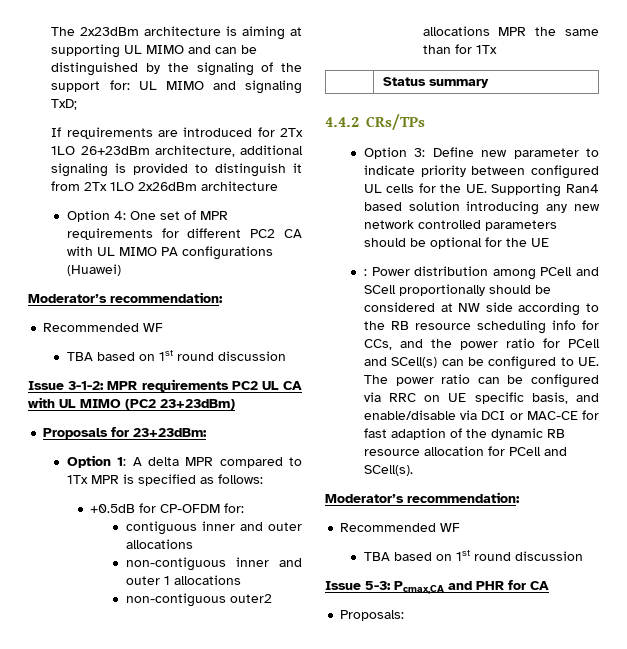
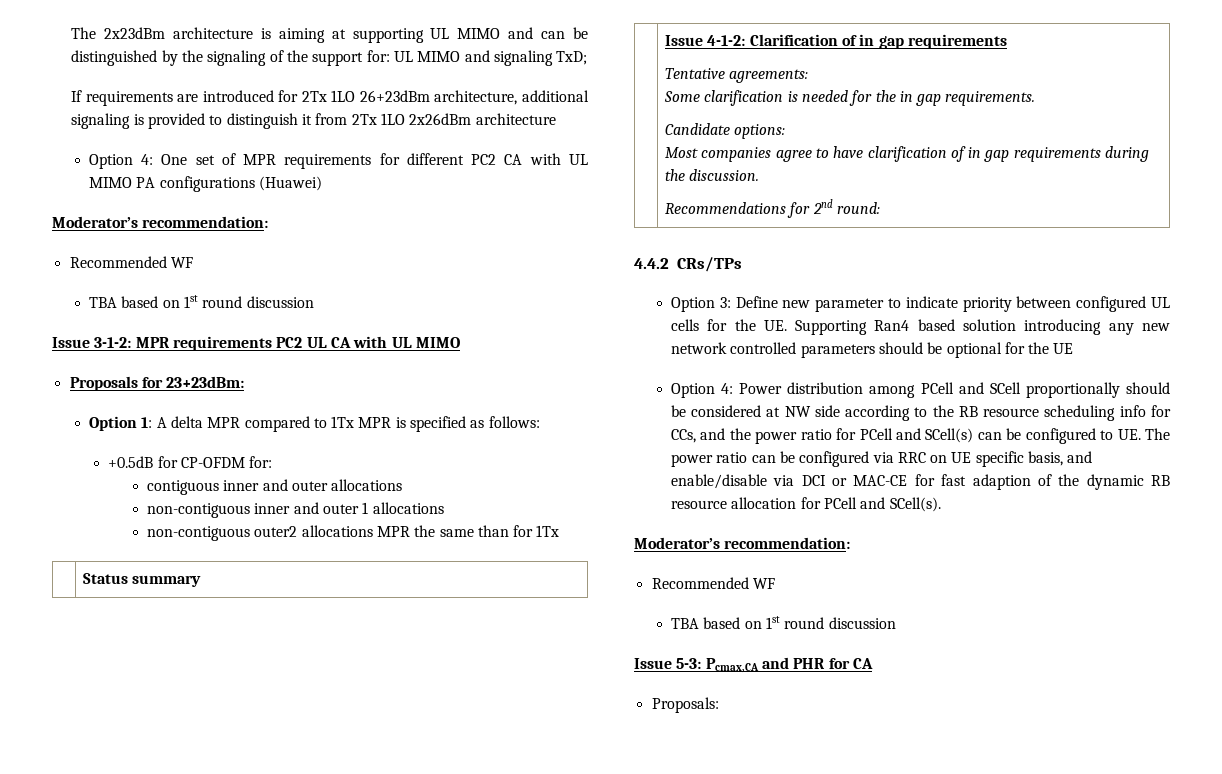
[125,399,235,410] (PC2 23+23dBm) -> (460, 342) none
(490, 83) none -> [664,34,1007,49] [664,68,809,83] [663,90,1036,106] [664,123,786,139] [664,146,1150,162] [664,169,760,181] [664,199,880,218] // | Issue 4-1-2: Clarification of in gap requirements // Tentative agreements: // Some clarification is needed for the in gap requirements. // Candidate options: // Most companies agree to have clarification of in gap requirements during the discussion. // Recommendations for 2nd round:
[363,269,367,276] : -> [670,383,734,398] Option 4:

